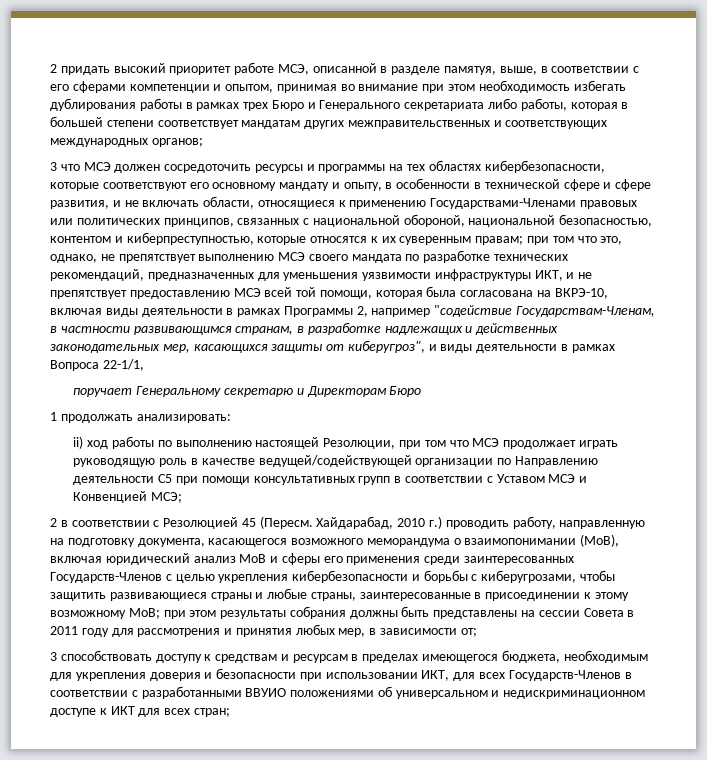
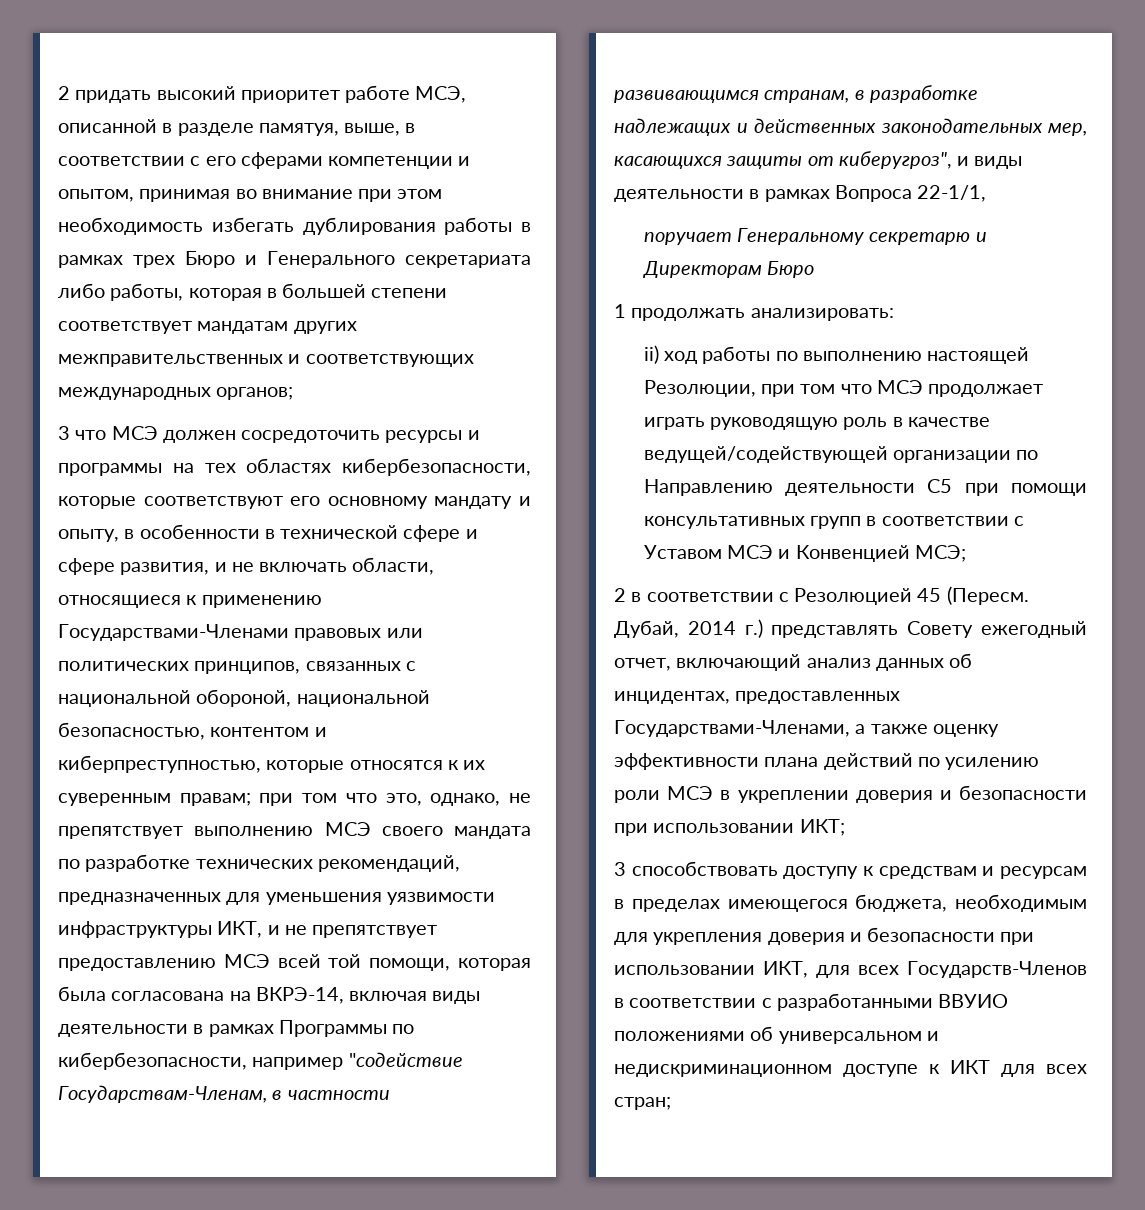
[554,288,608,299] ВКРЭ-10, -> [255,987,344,1004] ВКРЭ-14,
[356,306,368,317] 2, -> [392,1024,415,1034] [58,1052,247,1070] по кибербезопасности,
[316,516,646,529] [50,534,620,547] [50,553,575,565] [50,570,616,583] [50,588,629,601] [50,606,635,619] [50,624,477,637] Хайдарабад, 2010 г.) проводить работу, направленную на подготовку документа, касающегося возможного меморандума о взаимопонимании (МоВ), включая юридический анализ МоВ и сферы его применения среди заинтересованных Государств-Членов с целью укрепления кибербезопасности и борьбы с киберугрозами, чтобы защитить развивающиеся страны и любые страны, заинтересованные в присоединении к этому возможному МоВ; при этом результаты собрания должны быть представлены на сессии Совета в 2011 году для рассмотрения и принятия любых мер, в зависимости от; -> [614,619,1087,638] [614,653,973,671] [614,691,901,704] [614,720,999,737] [614,753,1040,770] [614,785,1087,803] [614,819,845,836] Дубай, 2014 г.) представлять Совету ежегодный отчет, включающий анализ данных об инцидентах, предоставленных Государствами-Членами, а также оценку эффективности плана действий по усилению роли МСЭ в укреплении доверия и безопасности при использовании ИКТ;

